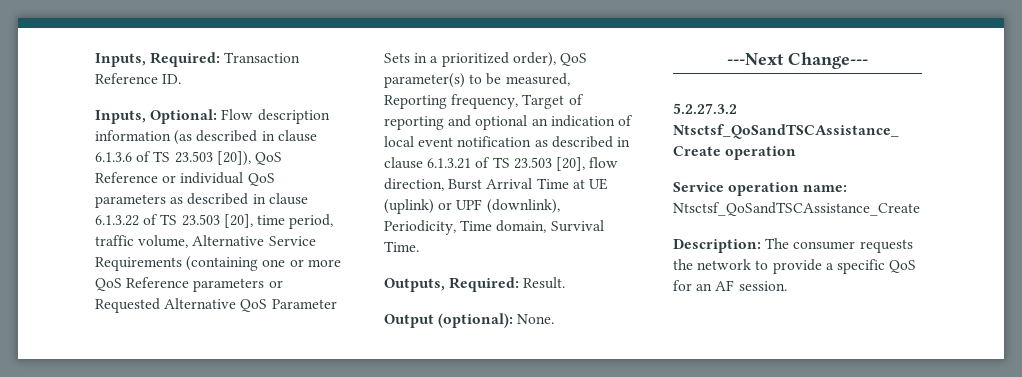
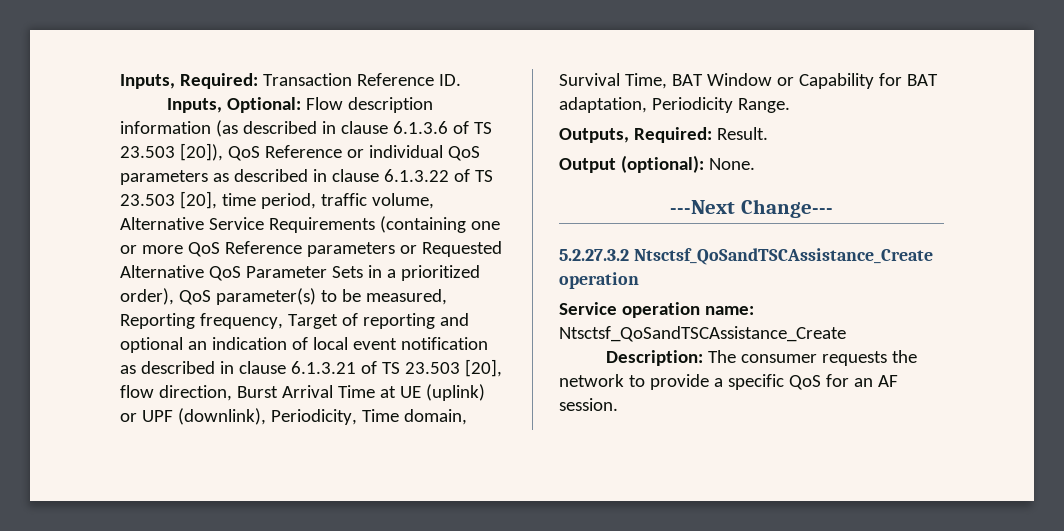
[384,241,419,252] Time. -> [624,73,938,89] [559,97,790,113] Time, BAT Window or Capability for BAT adaptation, Periodicity Range.

